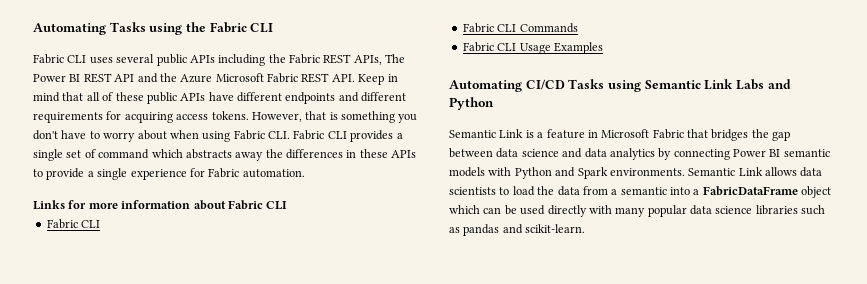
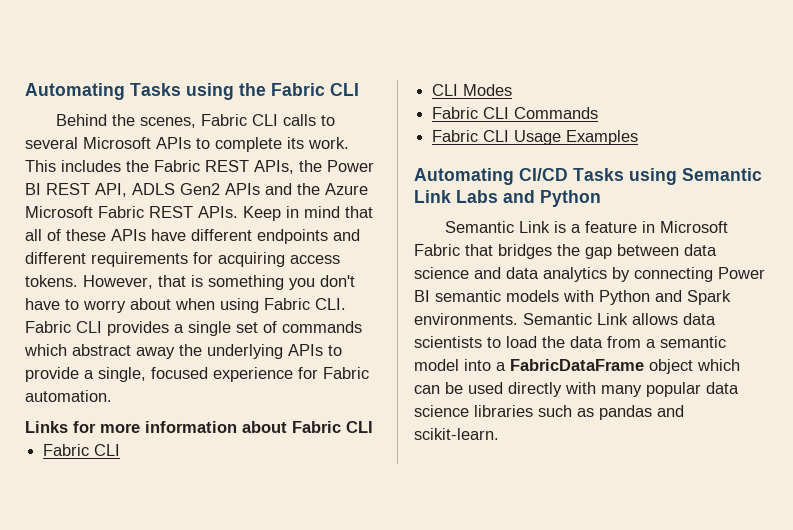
[33,54,266,66] Fabric CLI uses several public APIs including -> [55,114,335,128] [25,137,349,152] [25,160,121,172] Behind the scenes, Fabric CLI calls to several Microsoft APIs to complete its work. This includes
[385,54,406,63] The -> [299,160,322,172] the
[114,74,135,82] API -> [95,183,260,197] API, ADLS Gen2 APIs
[331,74,355,82] API. -> [198,206,238,218] APIs.
[146,92,177,104] public -> (106, 235) none
[98,149,388,161] command which abstracts away the differences in these -> [282,321,362,333] [24,344,283,359] commands which abstract away the underlying
[97,168,128,180] single -> [98,367,208,382] single, focused
(101, 224) none -> [432,84,513,96] // CLI Modes
(667, 191) none -> [414,359,459,371] model

